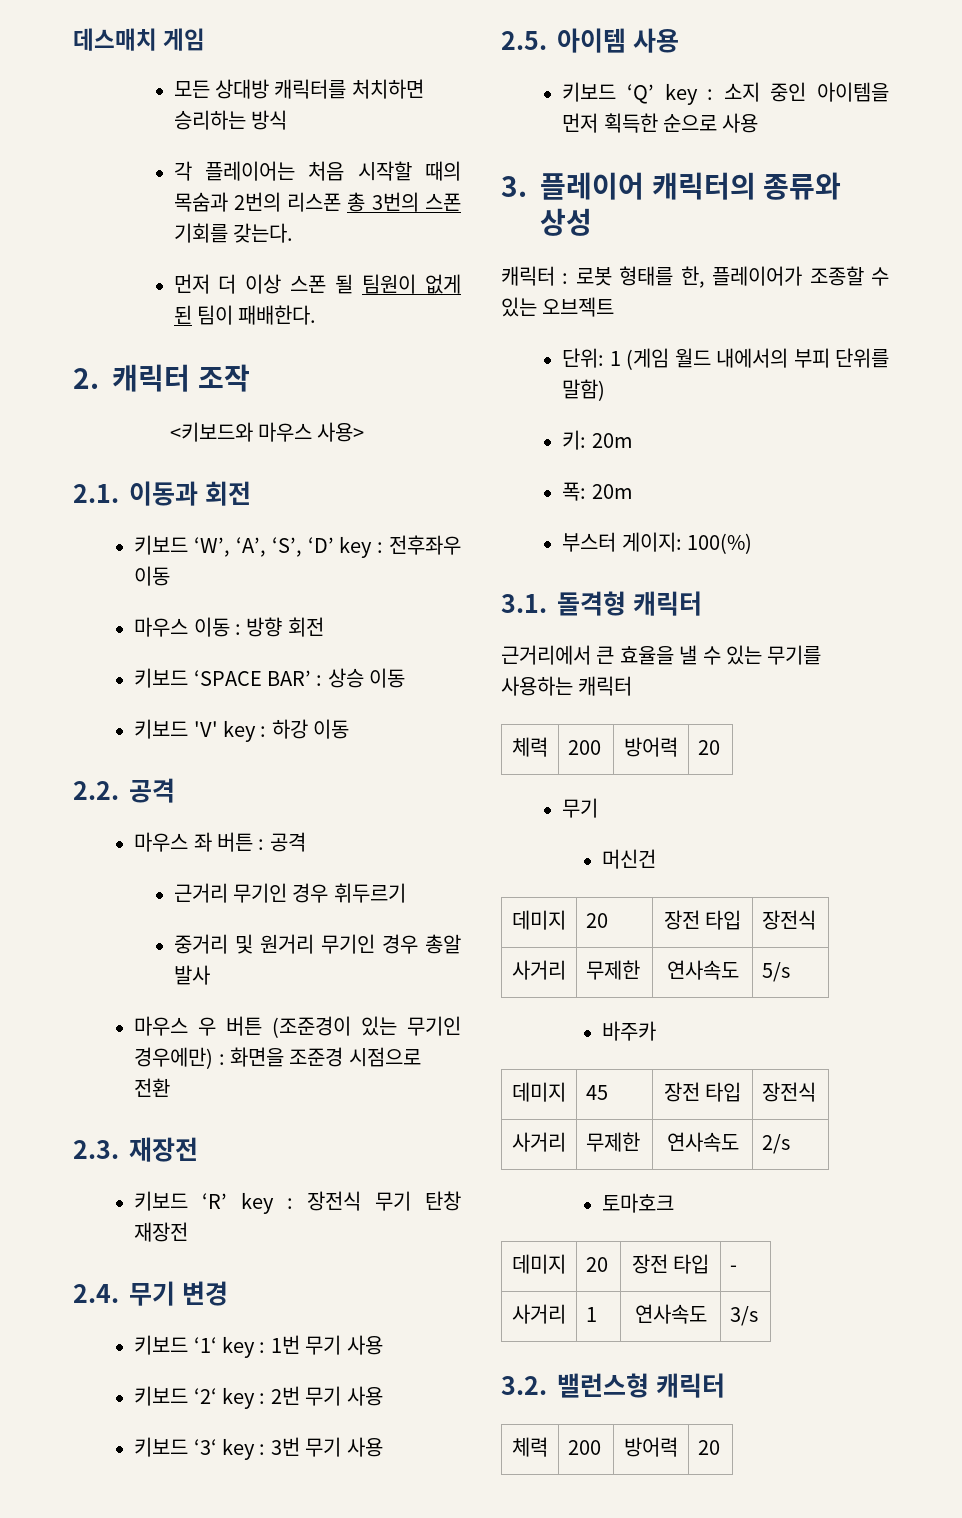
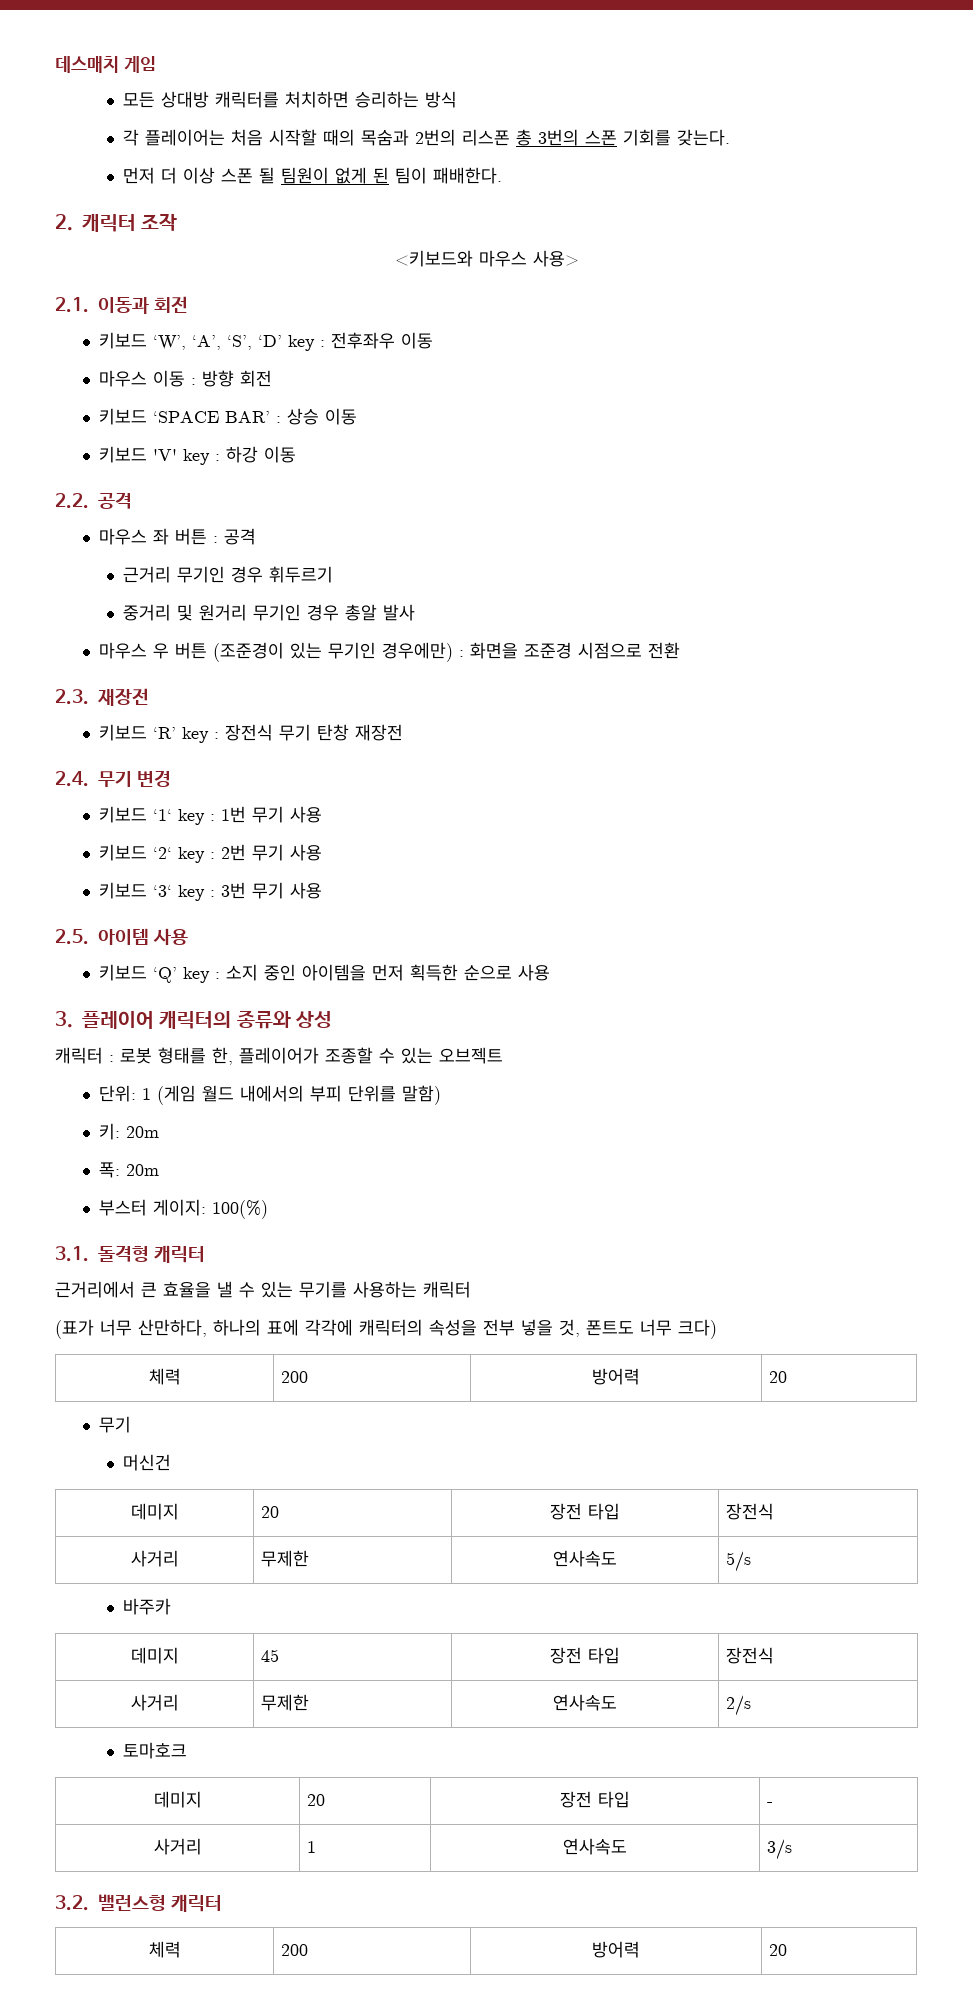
(633, 686) none -> [55,1319,717,1339] // (표가 너무 산만하다, 하나의 표에 각각에 캐릭터의 속성을 전부 넣을 것, 폰트도 너무 크다)

